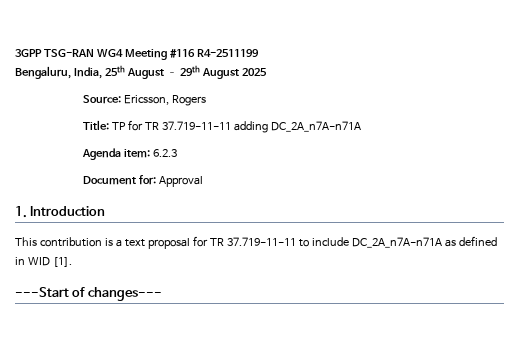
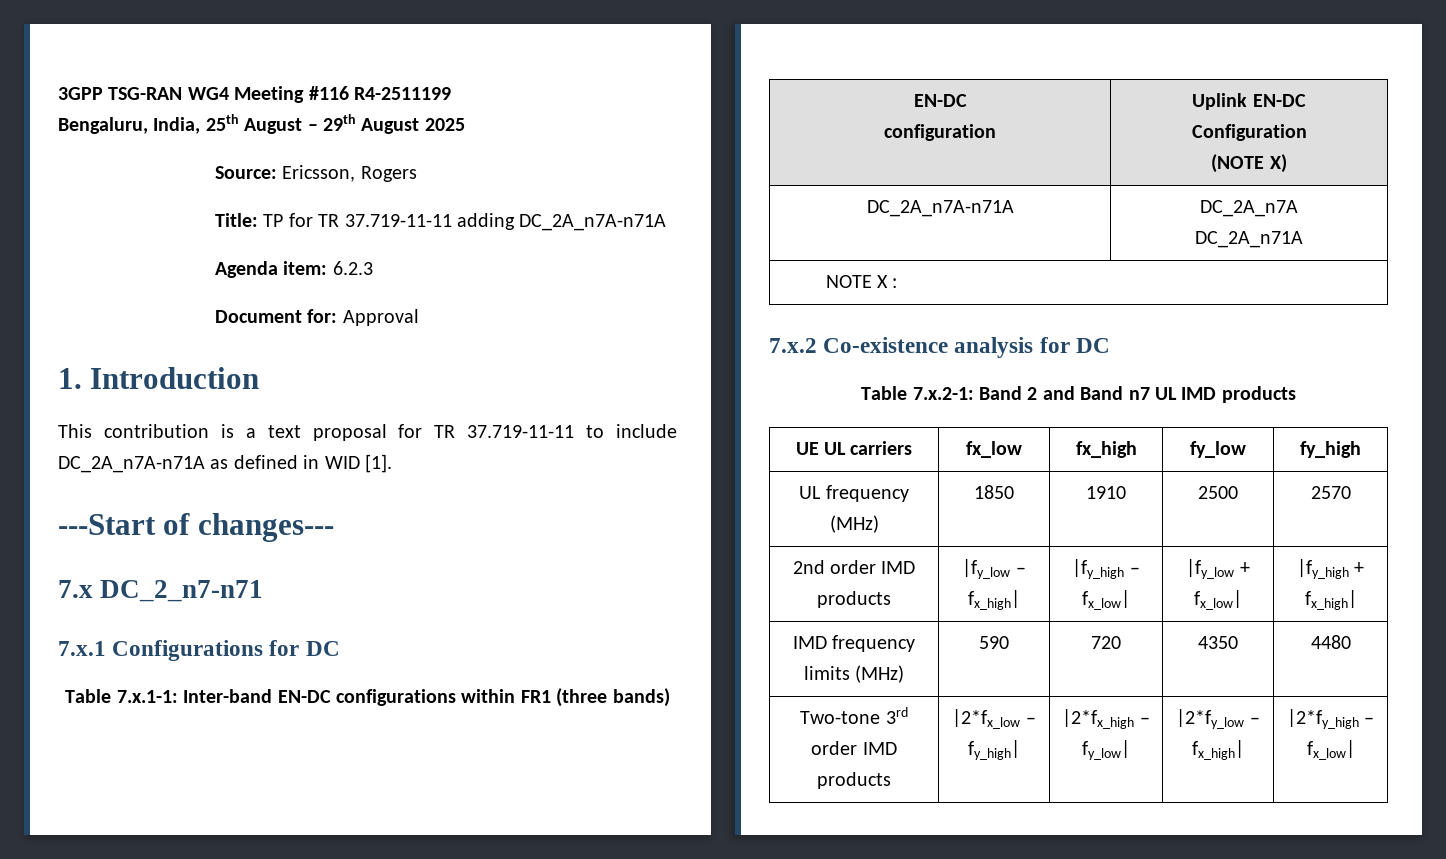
(162, 294) none -> [58,580,264,602] [58,640,340,661] [65,688,670,707] [913,94,967,107] [884,124,996,141] [1192,93,1306,110] [1191,124,1307,141] [1211,154,1287,173] [866,200,1014,217] [1200,200,1298,217] [1195,231,1303,248] [825,275,898,288] [769,337,1110,358] [861,386,1296,403] [795,441,913,455] [966,441,1022,458] [1075,441,1137,458] [1190,441,1246,458] [1300,441,1361,458] [799,485,909,502] [829,515,879,533] [974,485,1014,499] [1086,486,1126,499] [1198,486,1238,499] [1310,486,1351,499] [792,560,916,574] [817,591,891,608] [962,559,1026,579] [968,590,1020,610] [1072,559,1140,579] [1082,590,1130,610] [1186,559,1250,579] [1194,590,1242,610] [1296,559,1365,579] [1304,590,1357,610] [792,635,916,652] [803,665,905,683] [979,636,1009,649] [1091,636,1121,649] [1198,636,1238,649] [1310,635,1351,649] [800,707,908,724] [811,741,897,755] [817,772,891,789] [952,709,1036,729] [968,740,1020,760] [1062,709,1150,729] [1082,740,1130,760] [1176,709,1260,729] [1192,740,1244,760] [1286,709,1375,729] [1306,740,1355,760] // 7.x DC_2_n7-n71 // 7.x.1 Configurations for DC // Table 7.x.1-1: Inter-band EN-DC configurations within FR1 (three bands) // EN-DC // configuration | Uplink EN-DC // Configuration // (NOTE X) // DC_2A_n7A-n71A | DC_2A_n7A // DC_2A_n71A // NOTE X : // 7.x.2 Co-existence analysis for DC // Table 7.x.2-1: Band 2 and Band n7 UL IMD products // UE UL carriers | fx_low | fx_high | fy_low | fy_high // UL frequency (MHz) | 1850 | 1910 | 2500 | 2570 // 2nd order IMD products | |fy_low – fx_high| | |fy_high – fx_low| | |fy_low + fx_low| | |fy_high + fx_high| // IMD frequency limits (MHz) | 590 | 720 | 4350 | 4480 // Two-tone 3rd order IMD products | |2*fx_low – fy_high| | |2*fx_high – fy_low| | |2*fy_low – fx_high| | |2*fy_high – fx_low|

